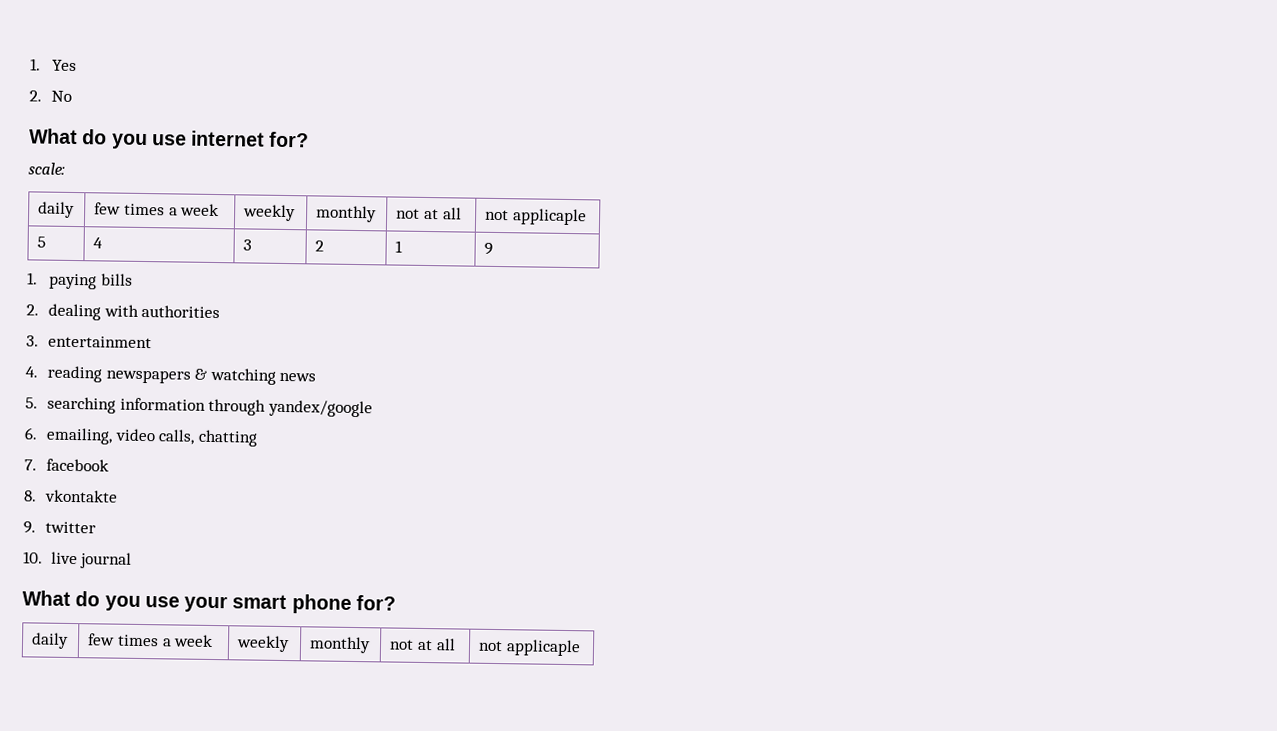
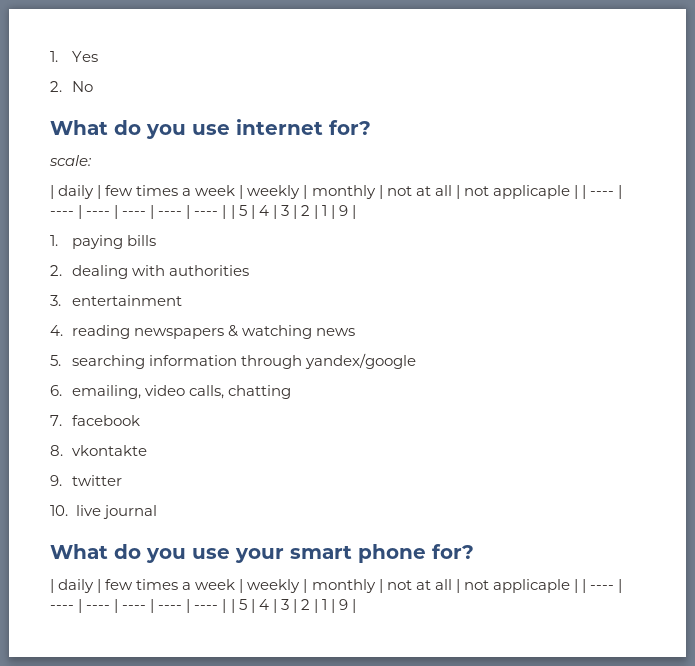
[38,201,76,219] [94,202,220,217] [243,204,297,222] [316,205,378,223] [396,207,462,220] [485,208,587,226] [37,236,47,248] [93,237,104,249] [243,239,253,251] [315,240,325,252] [395,240,404,253] [484,242,494,255] // daily | few times a week | weekly | monthly | not at all | not applicaple // 5 | 4 | 3 | 2 | 1 | 9 -> [50,185,623,199] [50,205,357,219] // | daily | few times a week | weekly | monthly | not at all | not applicaple | | ---- | ---- | ---- | ---- | ---- | ---- | | 5 | 4 | 3 | 2 | 1 | 9 |
[31,632,70,649] [87,633,214,648] [236,635,291,653] [309,636,372,654] [389,638,456,651] [478,639,581,657] // daily | few times a week | weekly | monthly | not at all | not applicaple -> [50,579,623,593] [50,599,357,613] // | daily | few times a week | weekly | monthly | not at all | not applicaple | | ---- | ---- | ---- | ---- | ---- | ---- | | 5 | 4 | 3 | 2 | 1 | 9 |

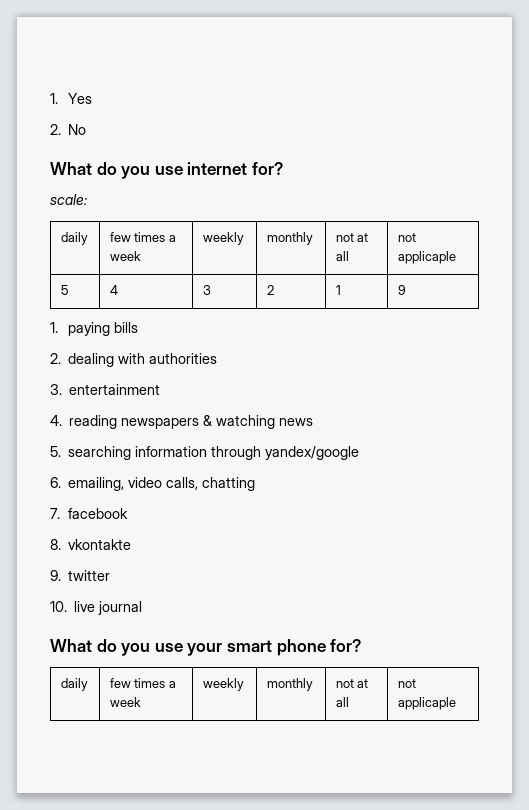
[50,185,623,199] [50,205,357,219] // | daily | few times a week | weekly | monthly | not at all | not applicaple | | ---- | ---- | ---- | ---- | ---- | ---- | | 5 | 4 | 3 | 2 | 1 | 9 | -> [60,232,88,245] [109,232,176,242] [109,251,141,261] [202,232,244,245] [266,232,313,245] [335,233,369,242] [335,251,349,261] [397,233,416,242] [397,251,456,264] [60,285,69,295] [109,285,118,295] [202,285,211,295] [266,285,274,295] [335,285,341,295] [397,285,406,295] // daily | few times a week | weekly | monthly | not at all | not applicaple // 5 | 4 | 3 | 2 | 1 | 9
[50,579,623,593] [50,599,357,613] // | daily | few times a week | weekly | monthly | not at all | not applicaple | | ---- | ---- | ---- | ---- | ---- | ---- | | 5 | 4 | 3 | 2 | 1 | 9 | -> [60,678,88,691] [109,678,176,688] [109,697,141,707] [202,678,244,691] [266,678,313,691] [335,679,369,688] [335,697,349,707] [397,679,416,688] [397,697,456,710] // daily | few times a week | weekly | monthly | not at all | not applicaple

